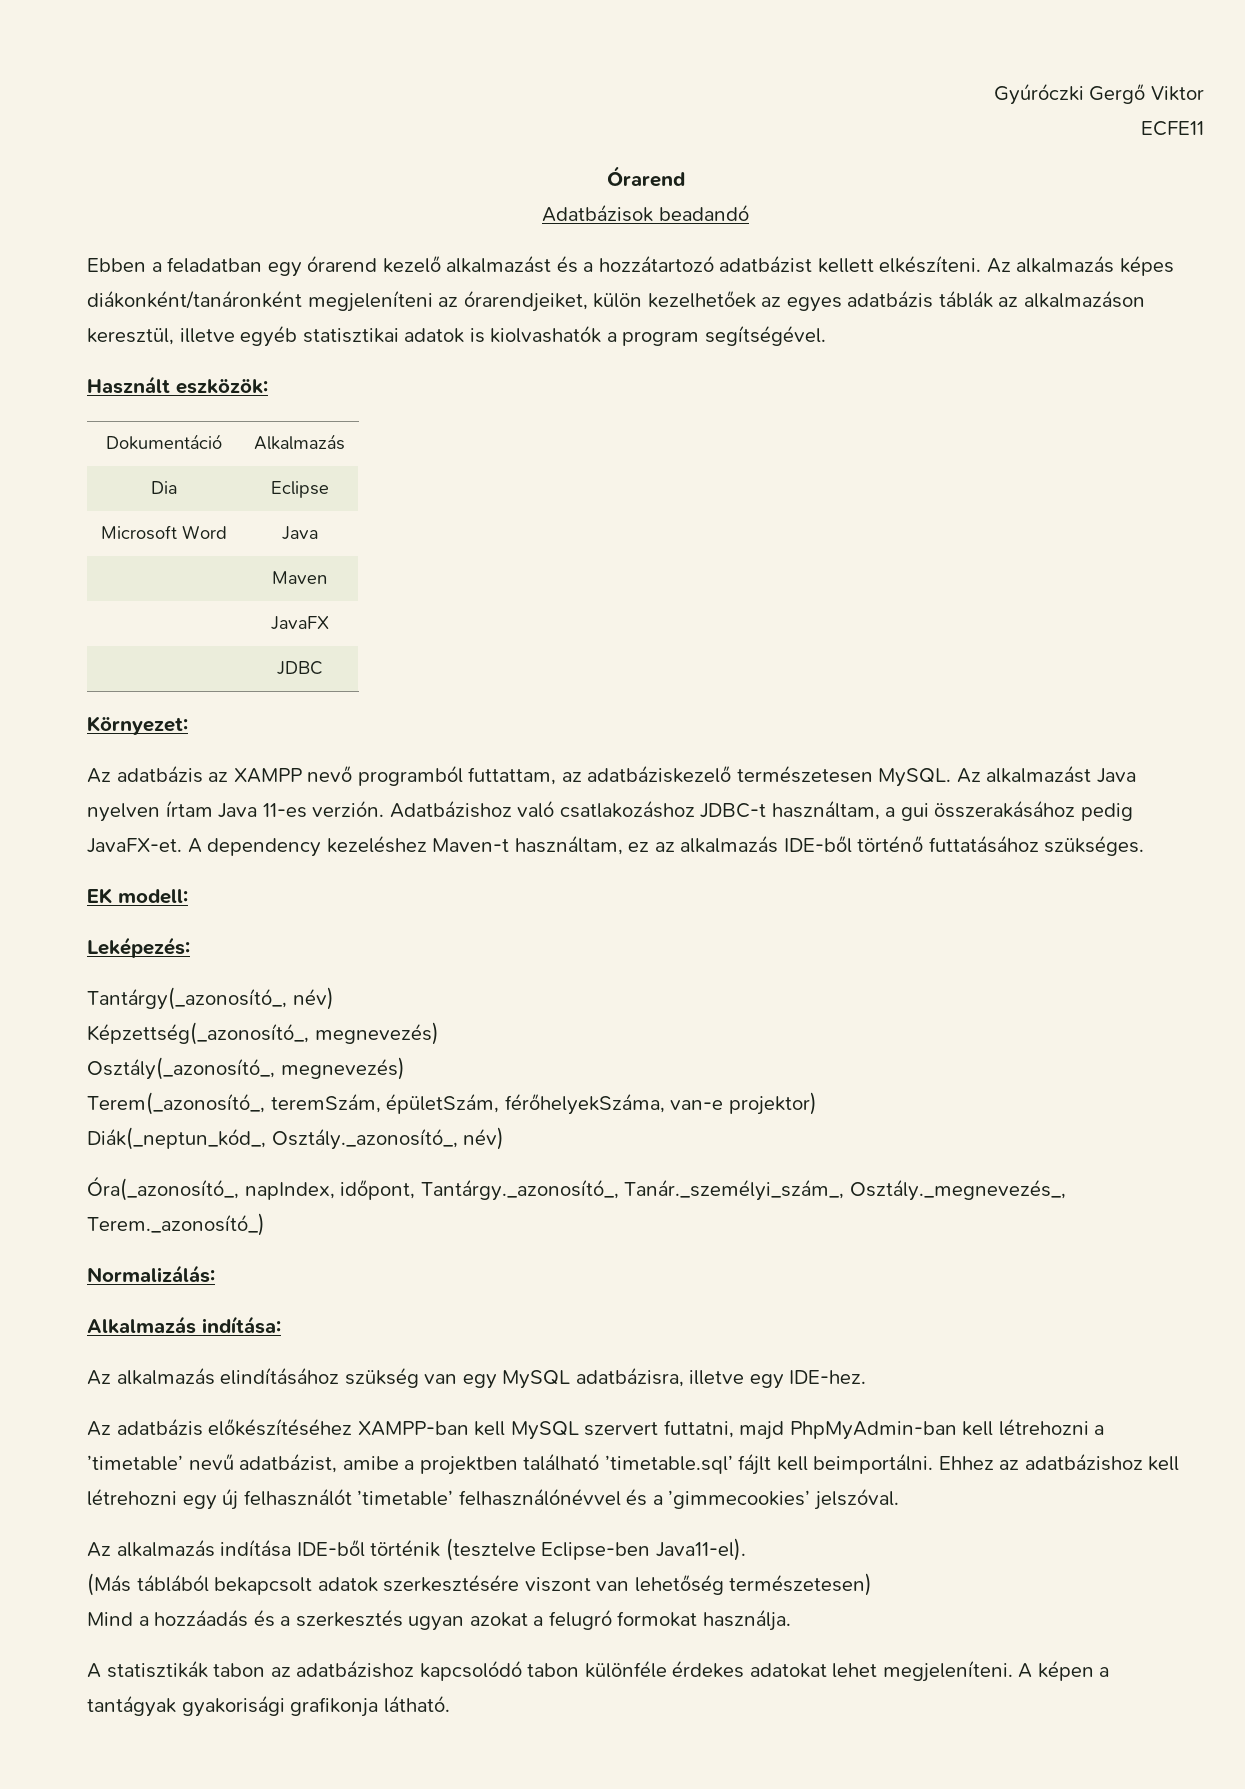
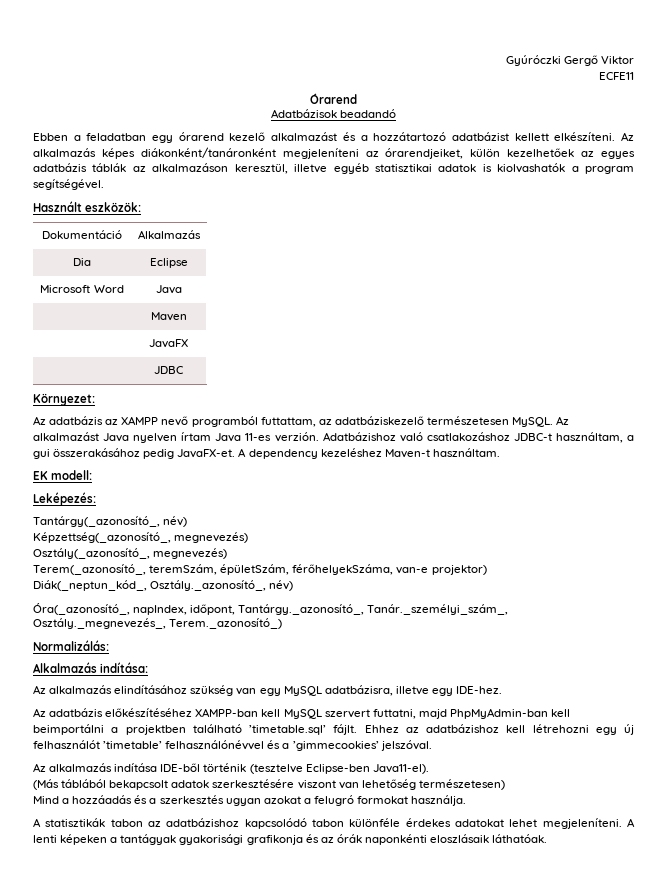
[514,835,1145,856] használtam, ez az alkalmazás IDE-ből történő futtatásához szükséges. -> [432,448,500,457] használtam.
[998,1418,1105,1436] [87,1453,399,1473] létrehozni a ’timetable’ nevű adatbázist, amibe -> [33,724,104,735] beimportálni
[738,1453,934,1475] fájlt kell beimportálni. -> [333,724,358,735] fájlt.
[1037,1660,1094,1681] képen -> [33,834,108,845] lenti képeken
[383,1695,450,1713] látható. -> [305,834,548,845] és az órák naponkénti eloszlásaik láthatóak.

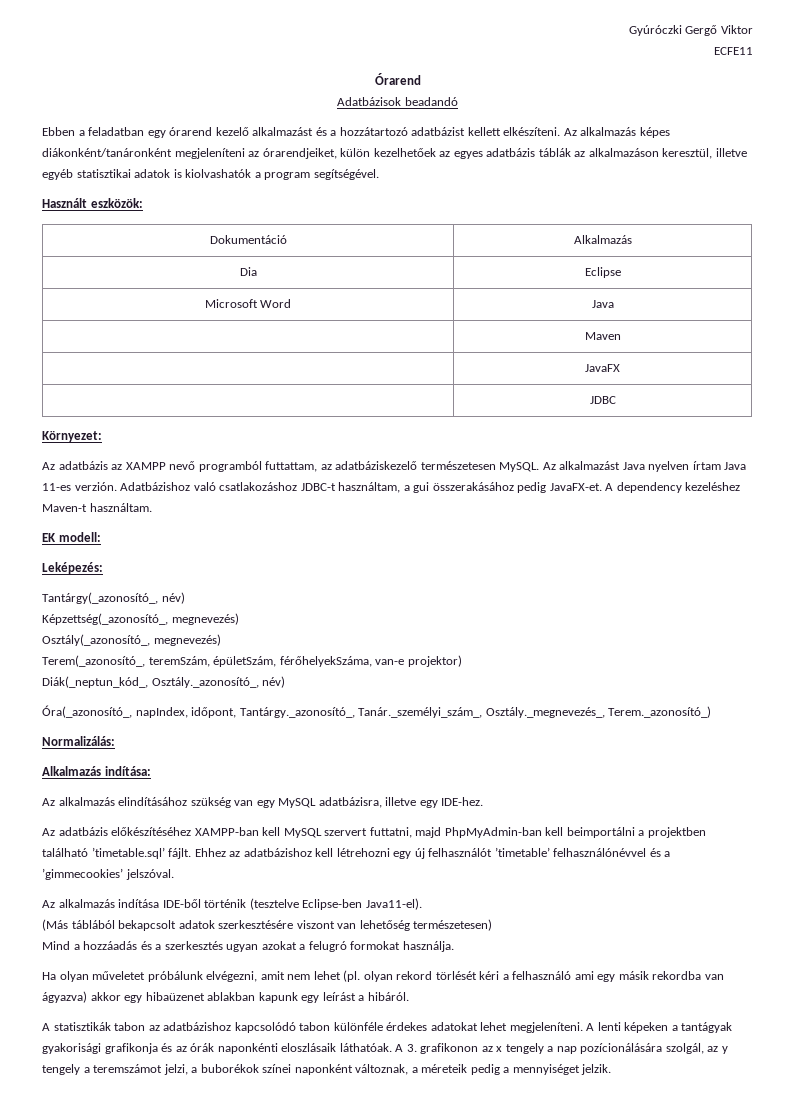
(467, 800) none -> [42,970,724,982] [42,991,409,1003] // Ha olyan műveletet próbálunk elvégezni, amit nem lehet (pl. olyan rekord törlését kéri a felhasználó ami egy másik rekordba van ágyazva) akkor egy hibaüzenet ablakban kapunk egy leírást a hibáról.
(548, 838) none -> [395,1043,728,1054] [42,1064,612,1075] A 3. grafikonon az x tengely a nap pozícionálására szolgál, az y tengely a teremszámot jelzi, a buborékok színei naponként változnak, a méreteik pedig a mennyiséget jelzik.

